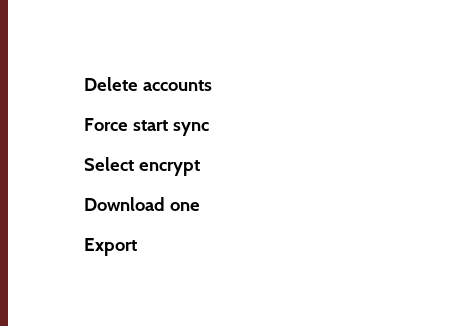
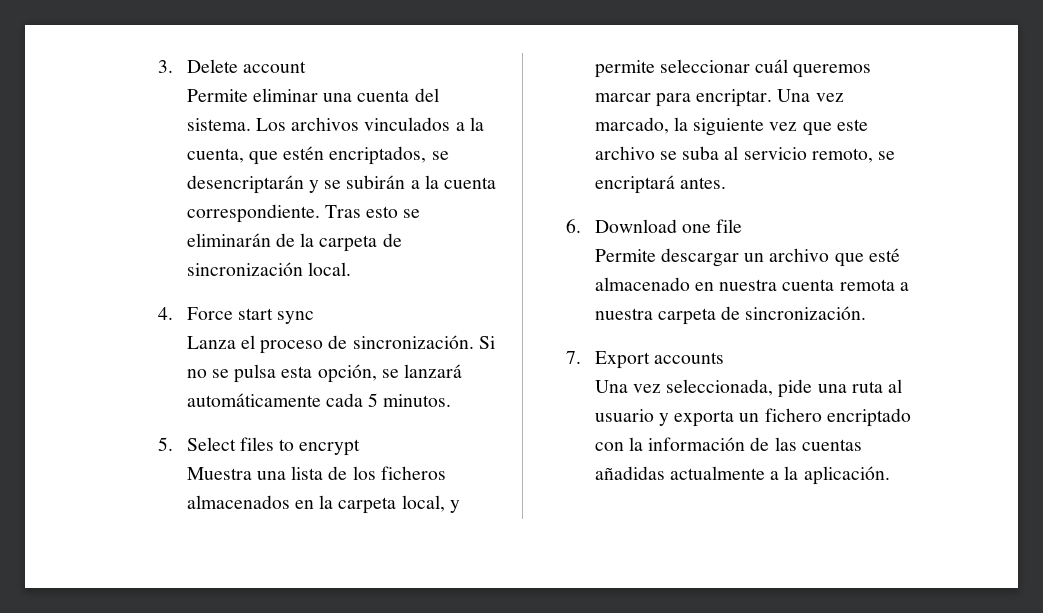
[84,77,212,91] [84,118,209,136] [84,157,200,176] [84,197,200,211] [84,238,137,256] Delete accounts // Force start sync // Select encrypt // Download one // Export -> [158,59,306,73] [186,88,439,102] [186,117,484,131] [186,146,449,165] [186,175,497,194] [186,204,421,223] [186,233,402,252] [186,262,351,276] [158,307,315,324] [186,335,495,354] [186,364,463,383] [186,393,452,407] [158,437,361,456] [186,466,446,480] [186,495,460,514] [594,59,872,78] [594,89,844,107] [594,117,868,136] [594,146,896,163] [594,175,726,194] [566,219,743,233] [594,248,900,267] [594,277,909,291] [594,306,867,325] [566,351,724,369] [594,379,903,398] [594,408,911,427] [594,437,862,451] [594,466,890,485] 3. Delete account // Permite eliminar una cuenta del sistema. Los archivos vinculados a la cuenta, que estén encriptados, se desencriptarán y se subirán a la cuenta correspondiente. Tras esto se eliminarán de la carpeta de sincronización local. // 4. Force start sync // Lanza el proceso de sincronización. Si no se pulsa esta opción, se lanzará automáticamente cada 5 minutos. // 5. Select files to encrypt // Muestra una lista de los ficheros almacenados en la carpeta local, y permite seleccionar cuál queremos marcar para encriptar. Una vez marcado, la siguiente vez que este archivo se suba al servicio remoto, se encriptará antes. // 6. Download one file // Permite descargar un archivo que esté almacenado en nuestra cuenta remota a nuestra carpeta de sincronización. // 7. Export accounts // Una vez seleccionada, pide una ruta al usuario y exporta un fichero encriptado con la información de las cuentas añadidas actualmente a la aplicación.

